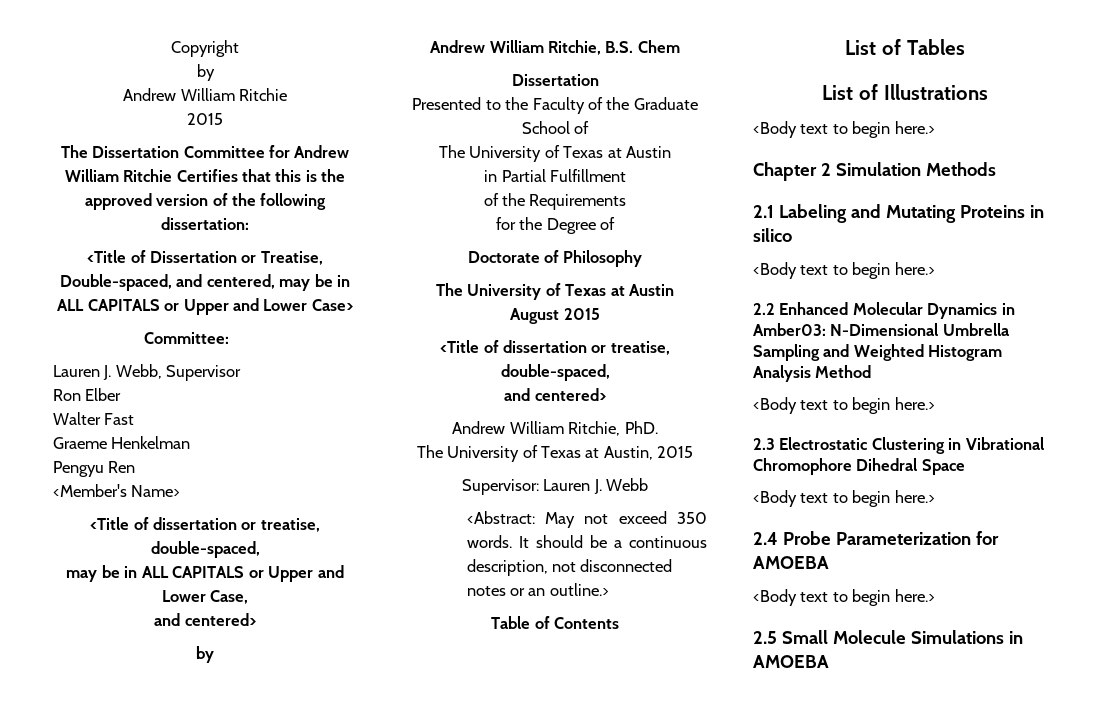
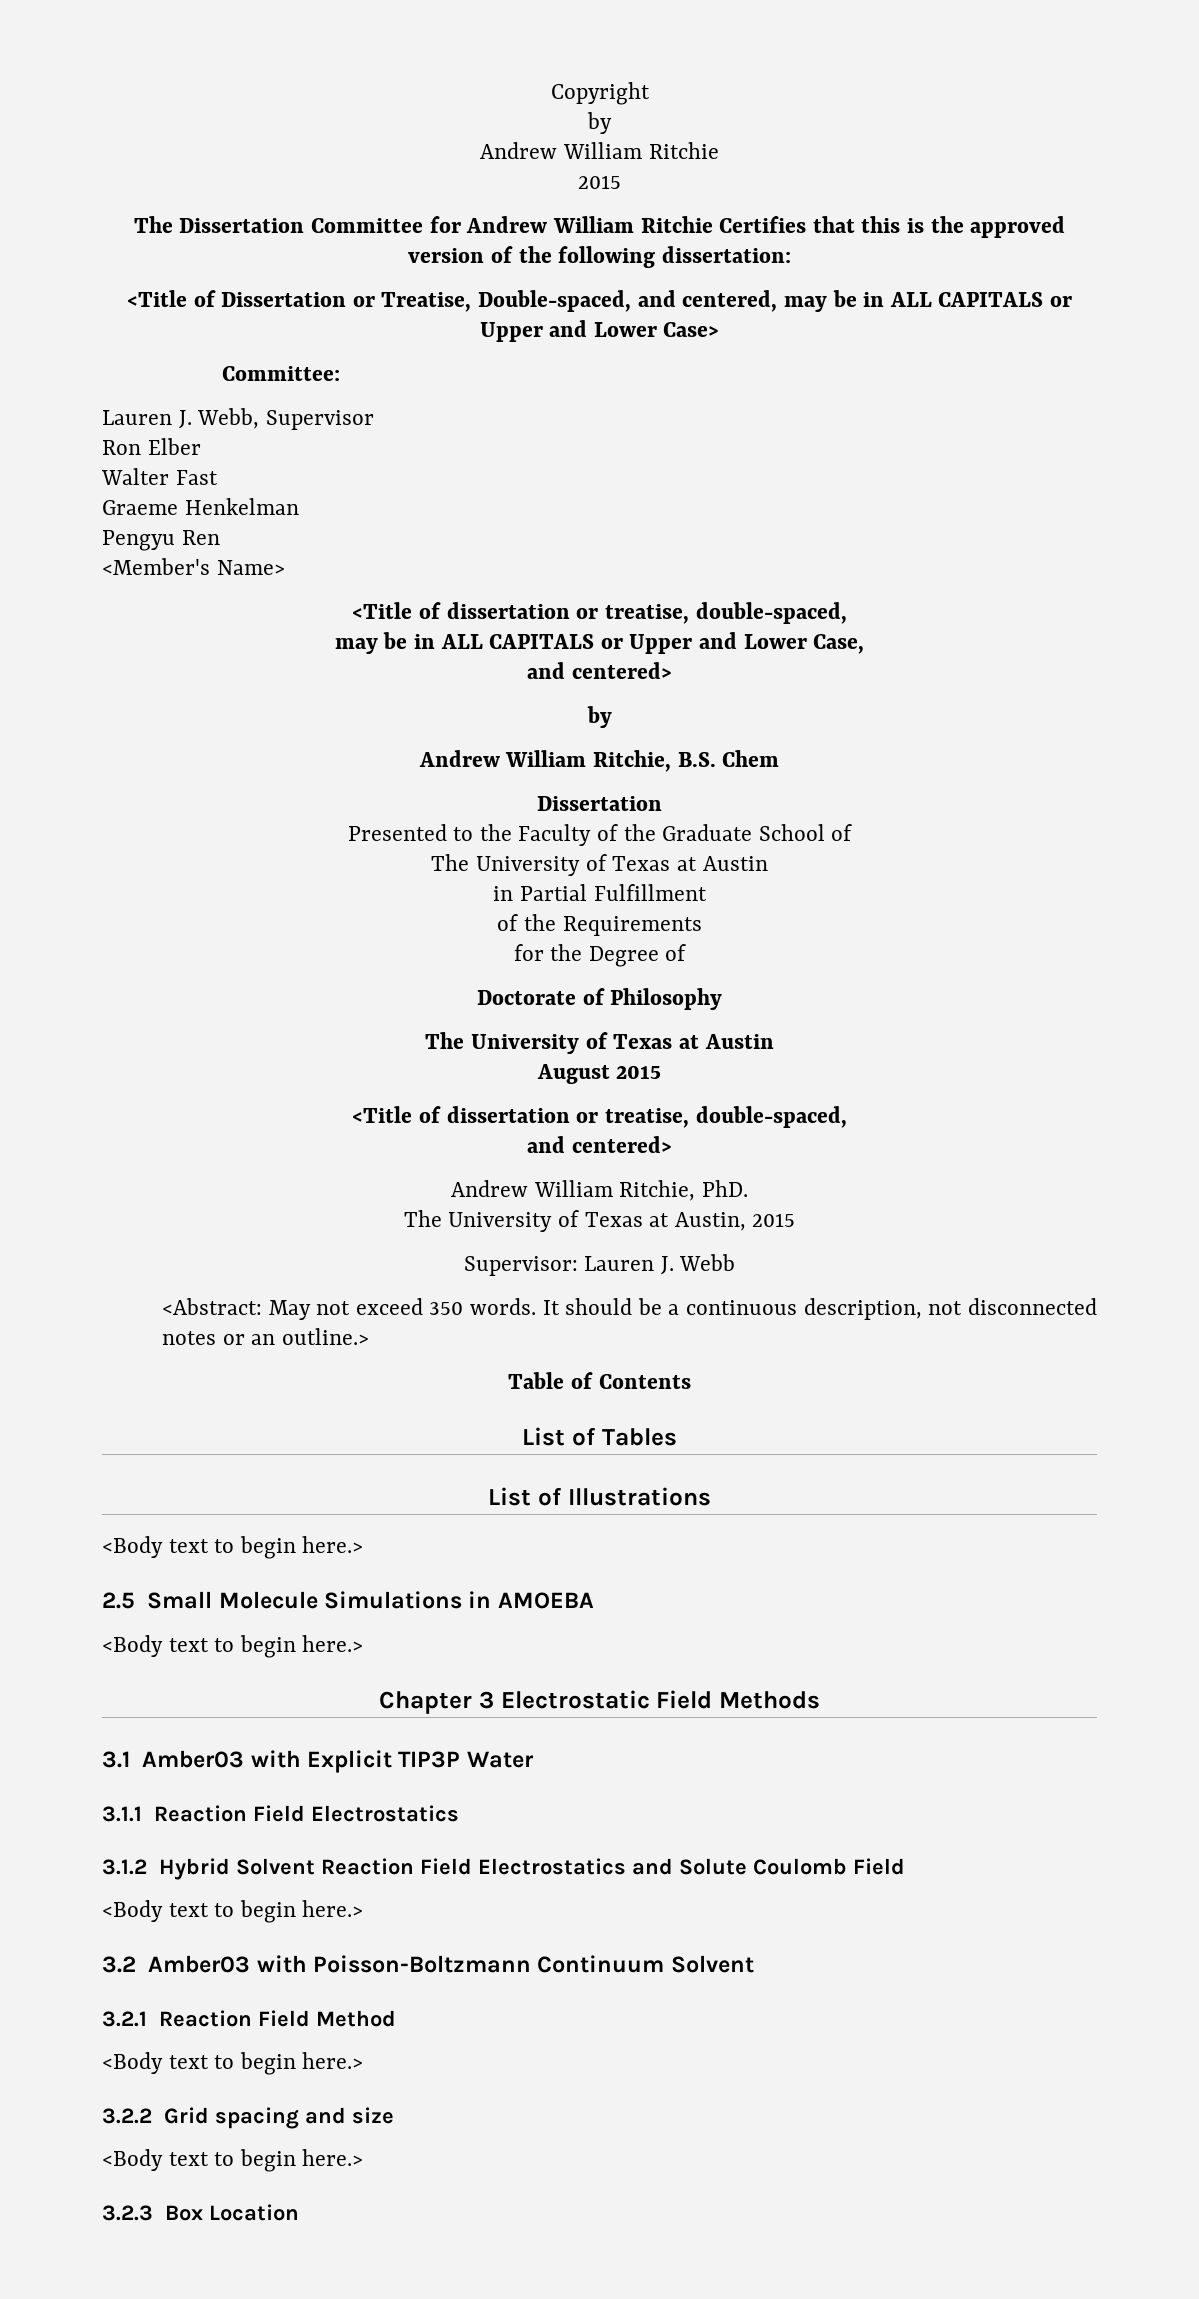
[753,162,996,181] [753,204,1044,223] [753,228,792,242] [753,262,935,279] [753,302,1015,319] [753,323,1010,336] [753,344,1003,361] [753,365,811,382] Chapter 2 Simulation Methods // 2.1 Labeling and Mutating Proteins in silico // <Body text to begin here.> // 2.2 Enhanced Molecular Dynamics in Amber03: N-Dimensional Umbrella Sampling and Weighted Histogram Analysis -> [102,1591,594,1609] [102,1635,364,1658] [379,1690,820,1714] [102,1750,534,1773] [102,1805,460,1822] [102,1858,906,1880] [102,1900,364,1923] [102,1955,754,1973] [102,2010,311,2027] 2.5 Small Molecule Simulations in AMOEBA // <Body text to begin here.> // Chapter 3 Electrostatic Field Methods // 3.1 Amber03 with Explicit TIP3P Water // 3.1.1 Reaction Field Electrostatics // 3.1.2 Hybrid Solvent Reaction Field Electrostatics and Solute Coulomb Field // <Body text to begin here.> // 3.2 Amber03 with Poisson-Boltzmann Continuum Solvent // 3.2.1 Reaction Field
[753,437,1044,454] [753,458,965,475] [753,490,935,507] [753,531,999,545] [753,556,829,569] [753,589,935,606] [753,630,1023,644] [753,655,829,668] 2.3 Electrostatic Clustering in Vibrational Chromophore Dihedral Space // <Body text to begin here.> // 2.4 Probe Parameterization for AMOEBA // <Body text to begin here.> // 2.5 Small Molecule Simulations in AMOEBA -> [102,2107,395,2129] [102,2149,364,2172] [102,2204,300,2221] 3.2.2 Grid spacing and size // <Body text to begin here.> // 3.2.3 Box Location

